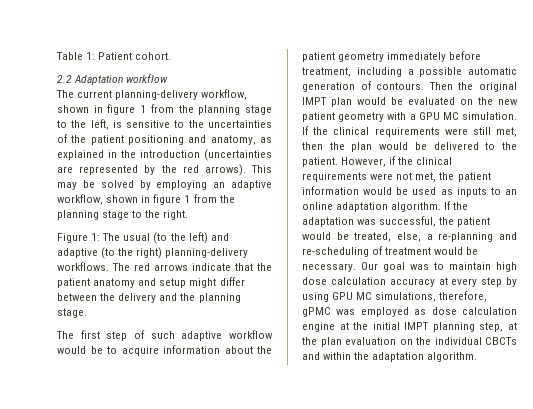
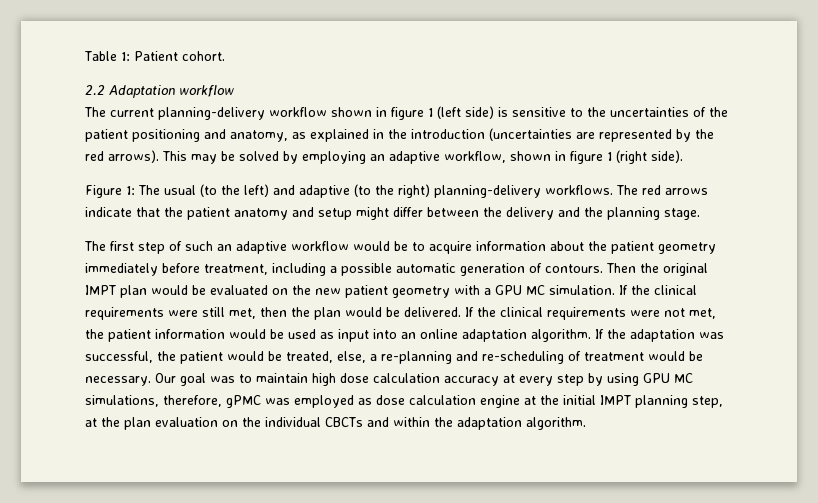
[201,89,248,100] [57,104,272,115] [57,119,109,130] workflow, shown in figure 1 from the planning stage to the left, -> [269,106,494,120] workflow shown in figure 1 (left side)
[193,194,235,203] [57,210,189,220] from the planning stage to the right. -> [616,150,683,164] (right side).
(175, 335) none -> [217,244,232,251] an
[433,142,517,150] [302,156,397,167] delivered to the patient. However, if -> [404,307,474,317] delivered. If
[456,187,501,197] inputs to -> [338,329,397,342] input into

